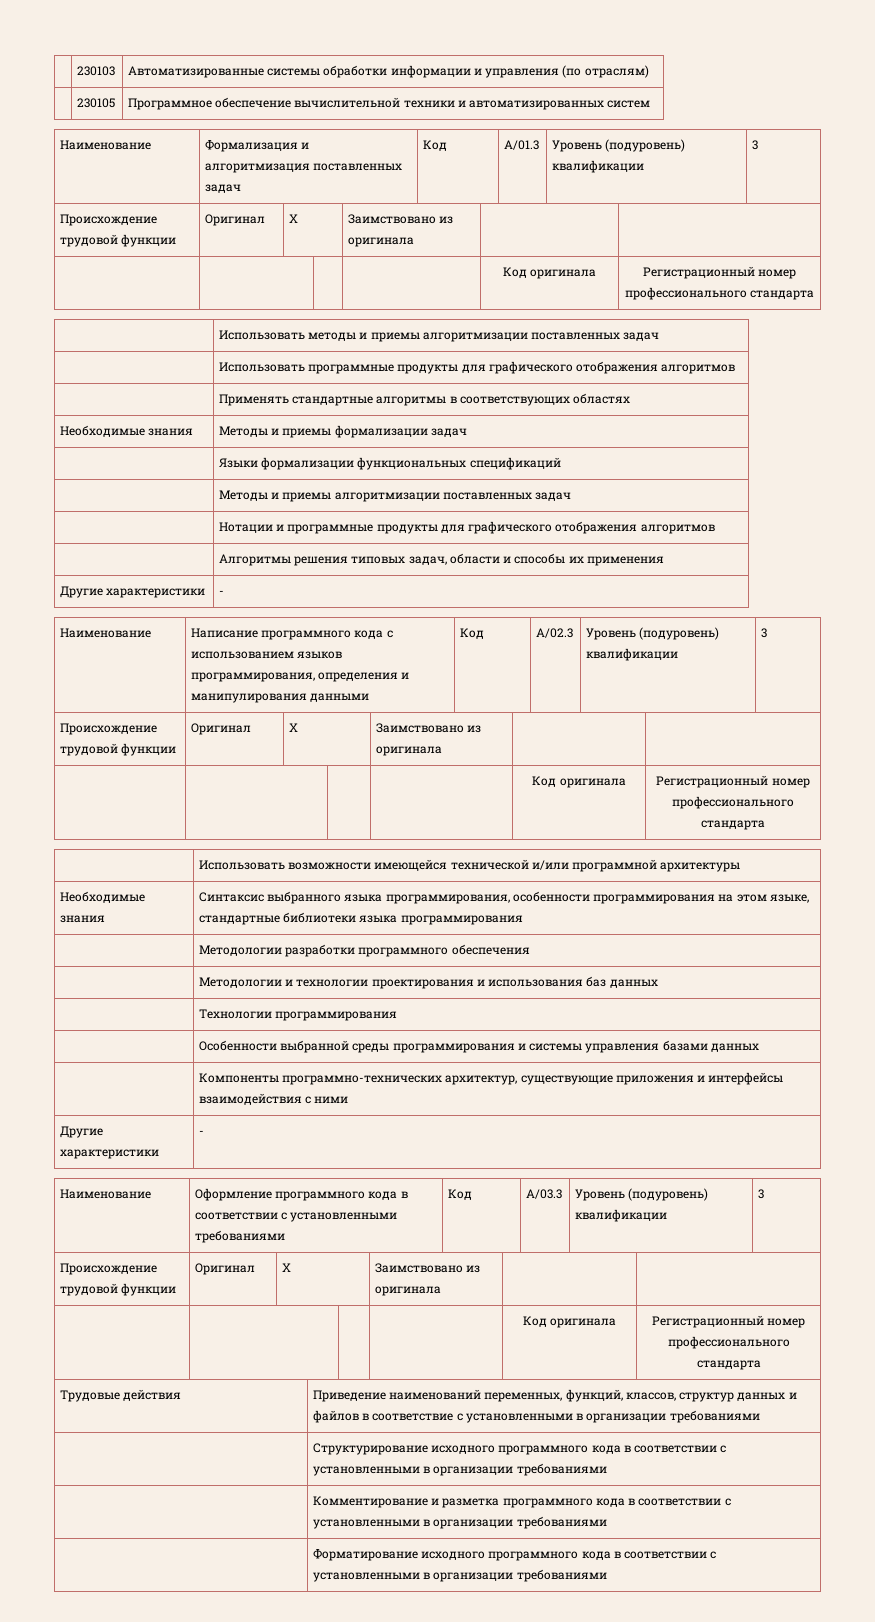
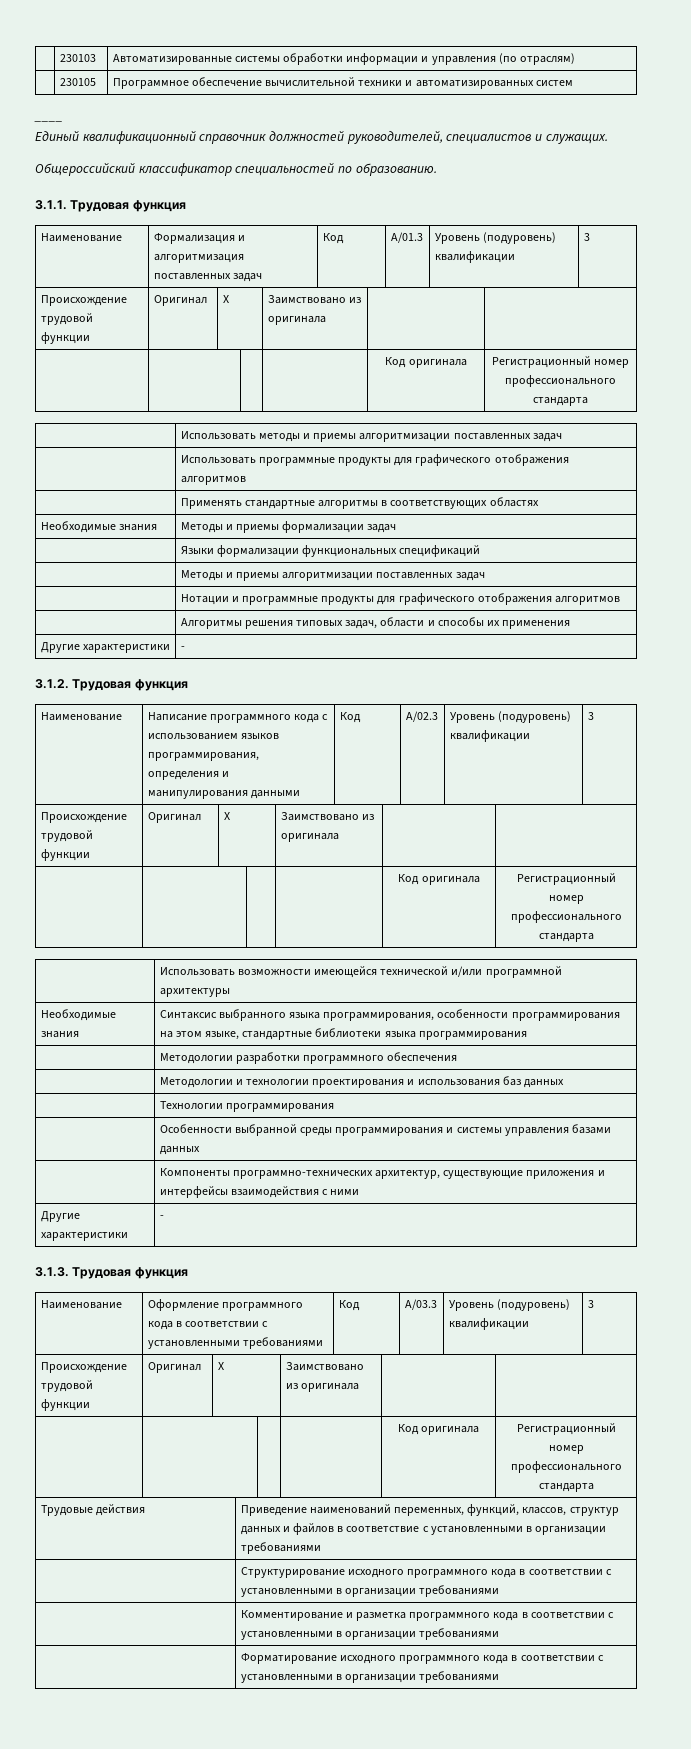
(651, 104) none -> [34,120,63,122] [35,131,608,144] [35,163,437,176] [35,200,186,212] // ____ // Единый квалификационный справочник должностей руководителей, специалистов и служащих. // Общероссийский классификатор специальностей по образованию. // 3.1.1. Трудовая функция
(224, 592) none -> [35,679,188,691] // 3.1.2. Трудовая функция
(204, 1132) none -> [35,1267,188,1279] // 3.1.3. Трудовая функция

